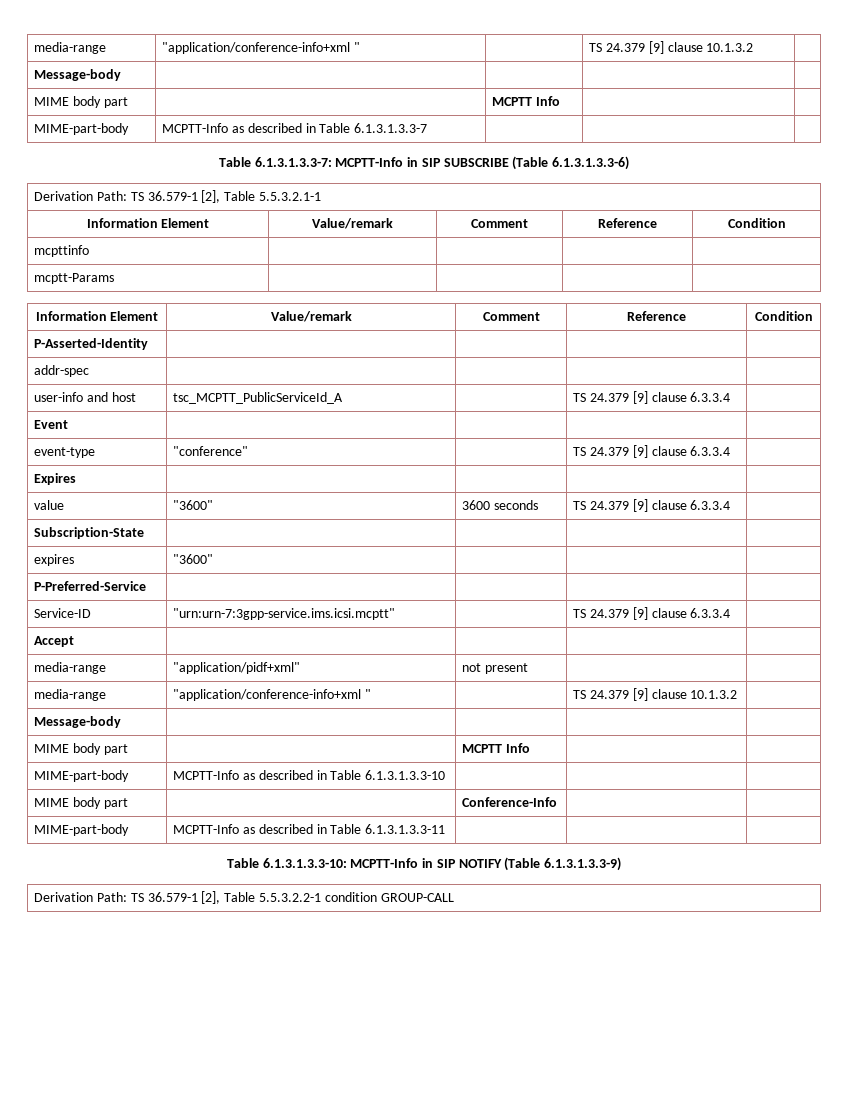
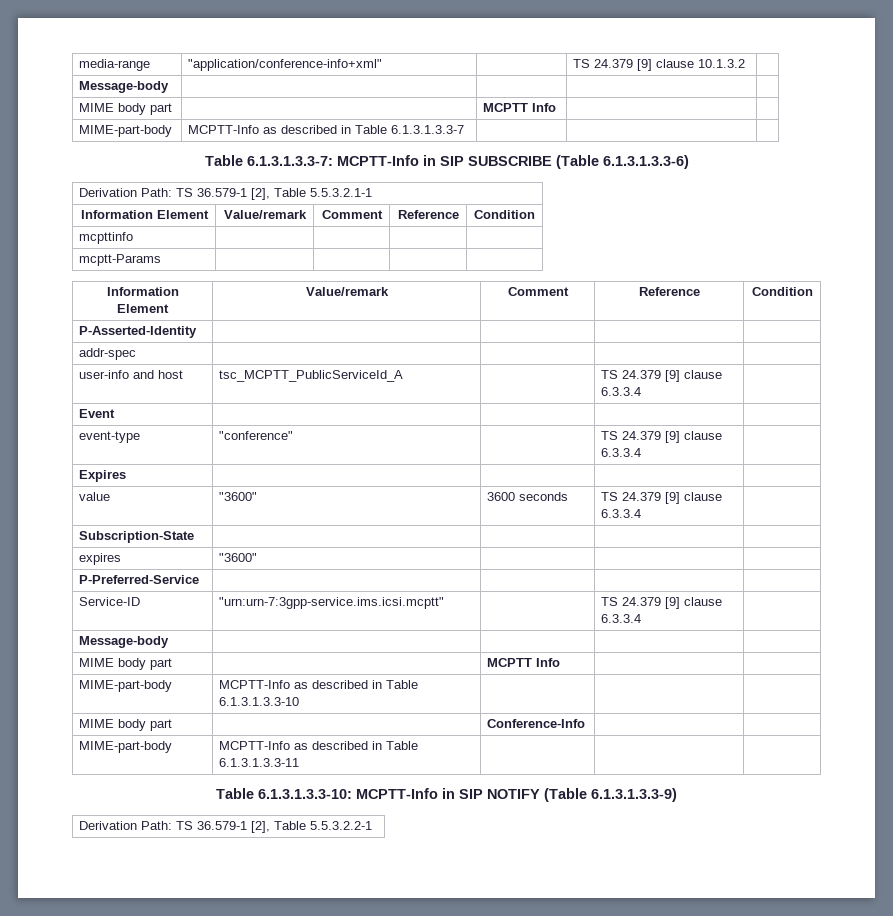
[34,42,107,54] [162,42,361,54] media-range | "application/conference-info+xml " -> [79,59,151,71] [188,59,383,71] media-range | "application/conference-info+xml"
[34,636,75,647] [34,662,107,674] [173,662,301,674] [462,663,529,674] [34,689,107,701] [173,689,372,701] [573,688,738,701] // Accept | | | | // media-range | "application/pidf+xml" | not present | | // media-range | "application/conference-info+xml " | | TS 24.379 [9] clause 10.1.3.2 | -> (642, 618) none
[324,892,454,902] condition GROUP-CALL -> (373, 825) none

